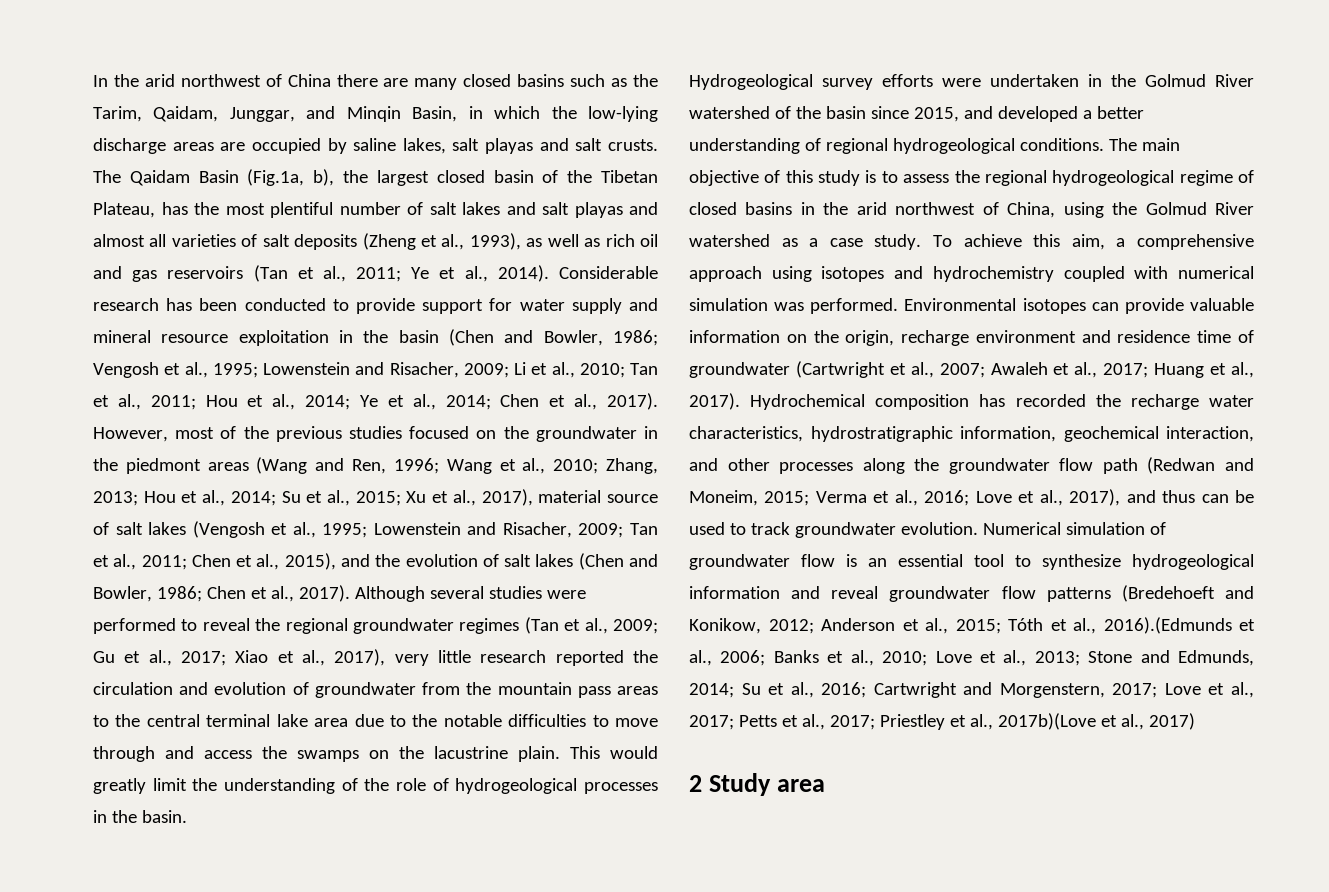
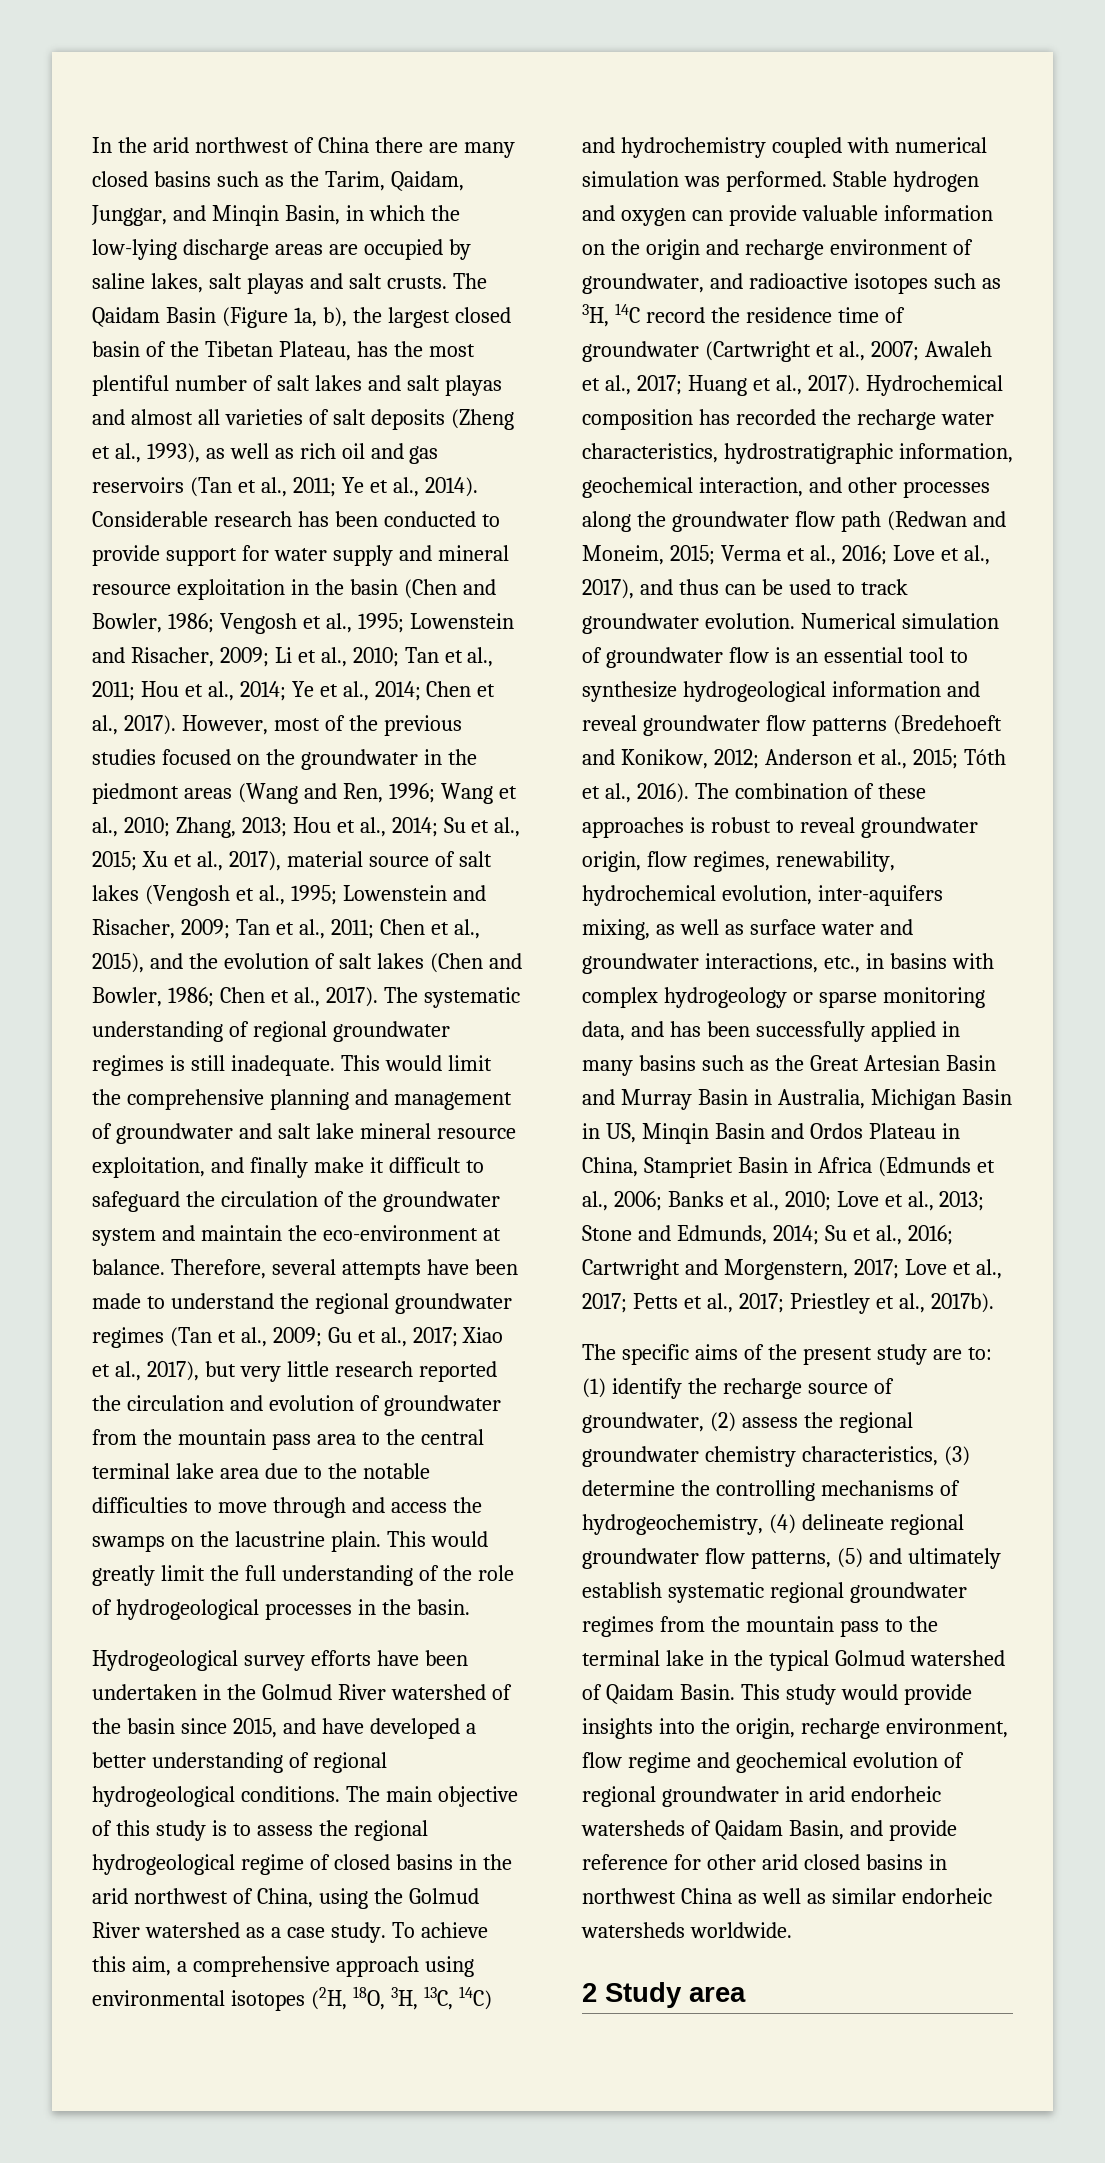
[247,169,305,186] (Fig.1a, -> [221,307,317,328] (Figure 1a,
[354,586,586,602] [93,618,250,634] Although several studies were performed to reveal -> [383,987,520,1008] [92,1021,450,1042] [92,1055,492,1076] [92,1089,512,1110] [92,1123,516,1144] [92,1157,484,1178] [92,1191,500,1212] [92,1225,501,1246] [92,1259,518,1280] [92,1293,274,1309] The systematic understanding of regional groundwater regimes is still inadequate. This would limit the comprehensive planning and management of groundwater and salt lake mineral resource exploitation, and finally make it difficult to safeguard the circulation of the groundwater system and maintain the eco-environment at balance. Therefore, several attempts have been made to understand
(386, 657) none -> [204,1361,236,1377] but
[617,686,658,695] areas -> [316,1434,356,1445] area
(218, 784) none -> [244,1565,276,1581] full
[942,78,981,87] were -> [376,1650,468,1666] have been
(993, 112) none -> [321,1718,364,1734] have
[821,266,885,282] isotopes -> [92,1986,492,2011] environmental isotopes (2H, 18O, 3H, 13C, 14C)
[904,298,1086,314] Environmental isotopes -> [832,171,979,192] [582,205,686,226] Stable hydrogen and oxygen
[845,330,1111,346] origin, recharge environment and -> [645,239,973,260] [582,273,1001,294] [582,303,740,327] origin and recharge environment of groundwater, and radioactive isotopes such as 3H, 14C record the
[1103,617,1232,634] 2016).(Edmunds -> [636,783,926,803] [582,817,978,838] [582,851,895,872] [582,885,943,906] [582,919,913,940] [582,953,994,974] [582,987,985,1008] [582,1021,960,1042] [582,1055,996,1076] [582,1089,1012,1110] [582,1123,960,1144] [582,1157,971,1178] 2016). The combination of these approaches is robust to reveal groundwater origin, flow regimes, renewability, hydrochemical evolution, inter-aquifers mixing, as well as surface water and groundwater interactions, etc., in basins with complex hydrogeology or sparse monitoring data, and has been successfully applied in many basins such as the Great Artesian Basin and Murray Basin in Australia, Michigan Basin in US, Minqin Basin and Ordos Plateau in China, Stampriet Basin in Africa (Edmunds
[997,713,1195,730] 2017b)(Love et al., 2017) -> [930,1293,994,1313] [582,1344,992,1365] [582,1378,894,1399] [582,1412,913,1433] [582,1446,970,1467] [582,1480,960,1501] [582,1514,964,1535] [582,1548,1001,1569] [582,1582,967,1603] [582,1616,938,1637] [582,1650,1005,1671] [582,1684,972,1705] [582,1718,1008,1739] [582,1752,964,1773] [582,1786,941,1807] [581,1820,957,1841] [582,1854,947,1870] [582,1888,992,1904] [581,1922,792,1938] 2017b). // The specific aims of the present study are to: (1) identify the recharge source of groundwater, (2) assess the regional groundwater chemistry characteristics, (3) determine the controlling mechanisms of hydrogeochemistry, (4) delineate regional groundwater flow patterns, (5) and ultimately establish systematic regional groundwater regimes from the mountain pass to the terminal lake in the typical Golmud watershed of Qaidam Basin. This study would provide insights into the origin, recharge environment, flow regime and geochemical evolution of regional groundwater in arid endorheic watersheds of Qaidam Basin, and provide reference for other arid closed basins in northwest China as well as similar endorheic watersheds worldwide.

